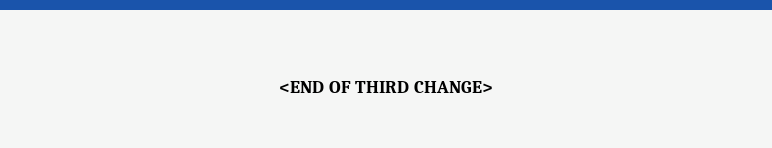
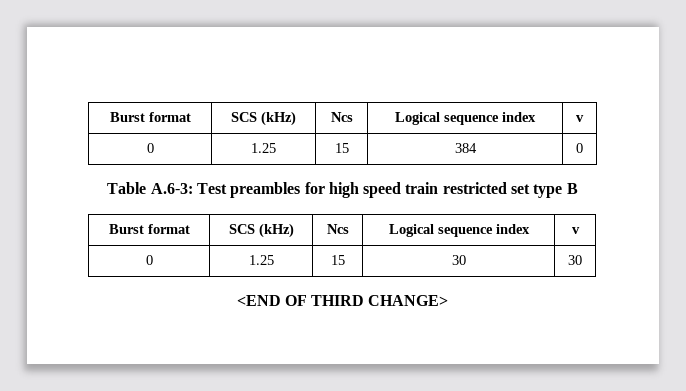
(278, 87) none -> [109,112,191,122] [231,111,296,126] [330,112,353,122] [395,112,536,125] [576,115,584,122] [146,143,154,153] [251,143,276,153] [334,143,349,153] [454,143,477,153] [576,143,583,153] [107,182,578,198] [108,224,190,234] [228,223,294,238] [326,224,349,234] [388,224,530,237] [571,227,580,234] [145,255,153,265] [248,255,274,265] [330,255,345,265] [451,255,466,265] [568,255,582,265] Burst format | SCS (kHz) | Ncs | Logical sequence index | v // 0 | 1.25 | 15 | 384 | 0 // Table A.6-3: Test preambles for high speed train restricted set type B // Burst format | SCS (kHz) | Ncs | Logical sequence index | v // 0 | 1.25 | 15 | 30 | 30 //

